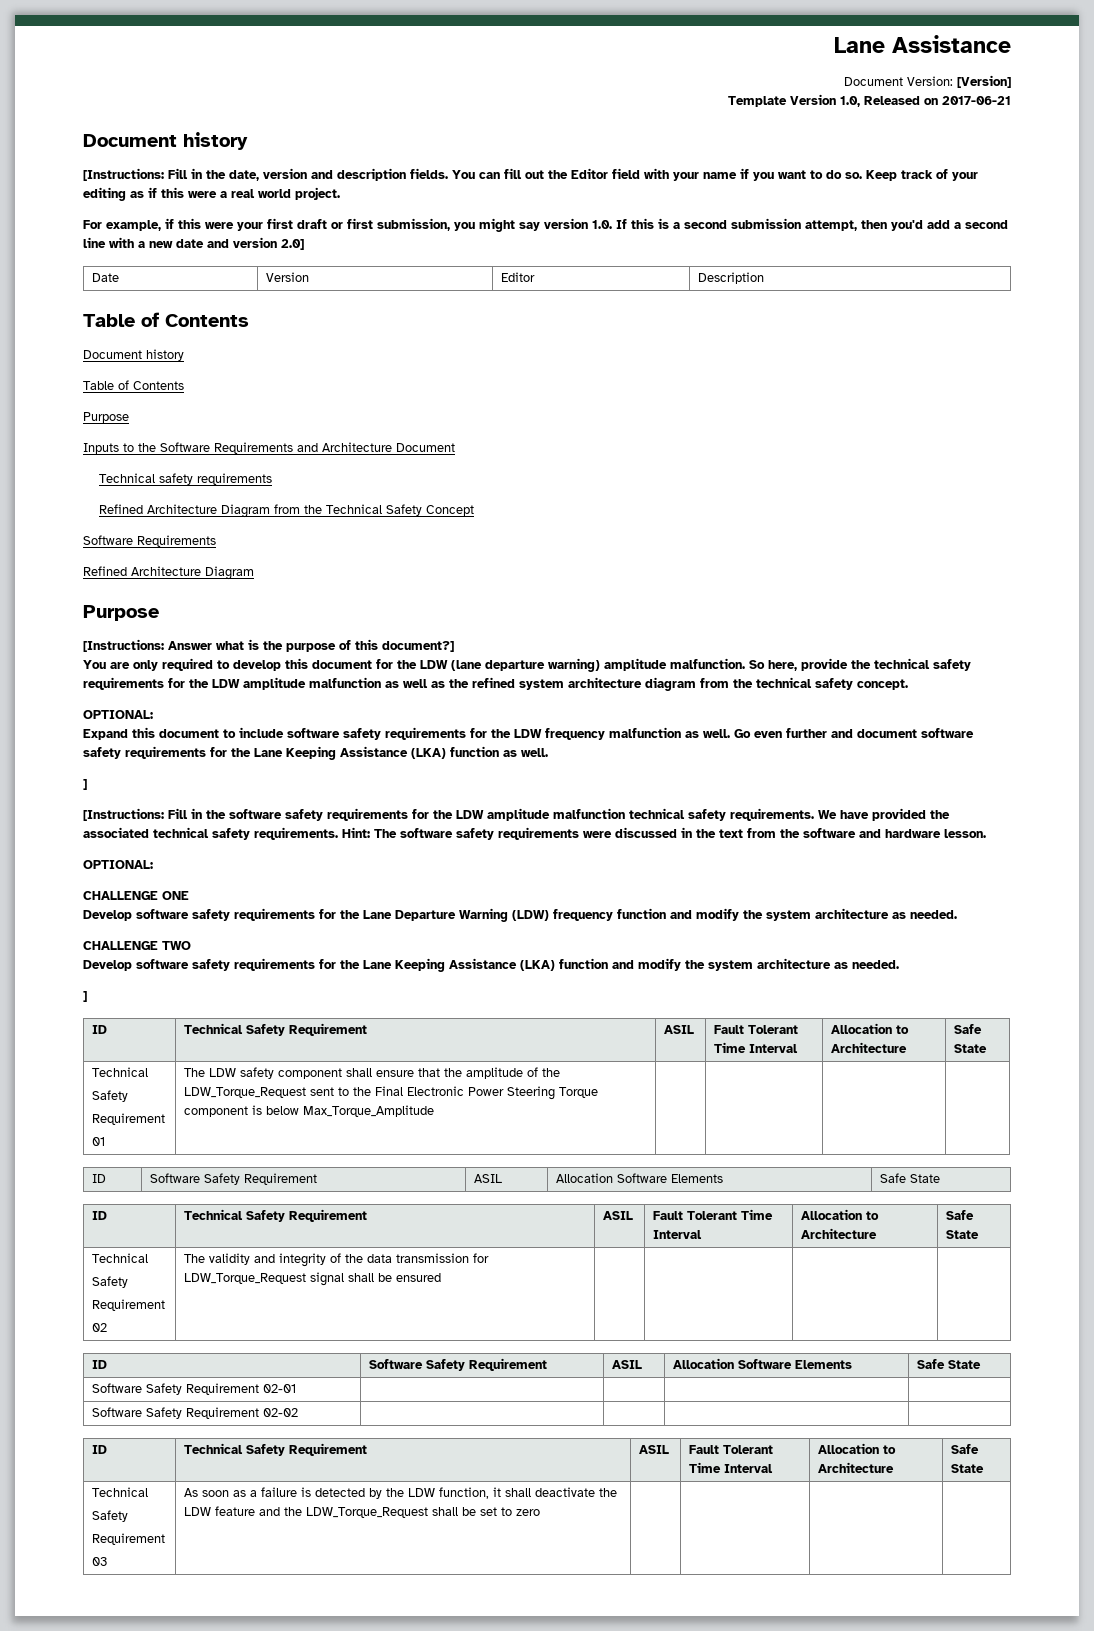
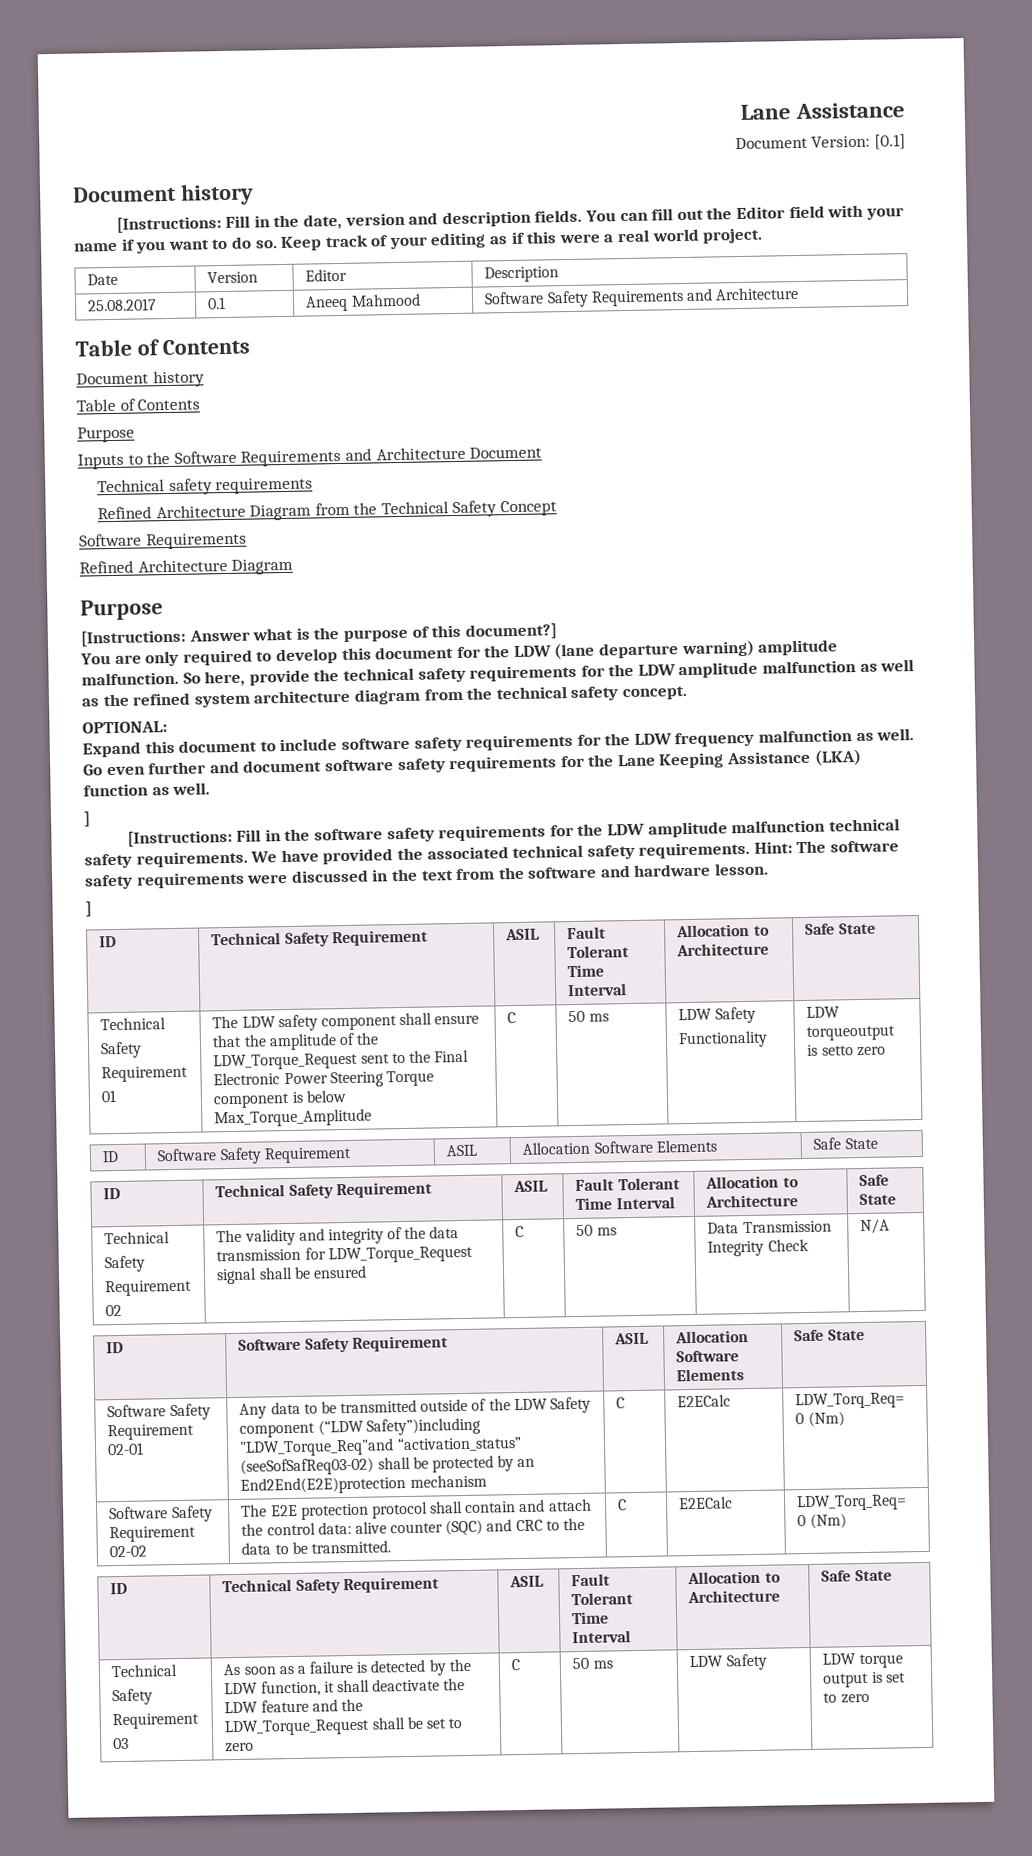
[957,75,1011,88] [728,94,1011,107] [Version] // Template Version 1.0, Released on 2017-06-21 -> [874,134,906,150] [0.1]
[83,218,1008,232] [83,237,304,250] [92,273,120,282] [266,272,310,282] [501,272,536,282] [698,272,765,284] // For example, if this were your first draft or first submission, you might say version 1.0. If this is a second submission attempt, then you'd add a second line with a new date and version 2.0] // Date | Version | Editor | Description -> [87,273,119,286] [207,271,259,284] [305,268,348,282] [484,266,560,283] [87,298,158,312] [207,296,227,310] [305,293,421,312] [484,286,800,308] // Date | Version | Editor | Description // 25.08.2017 | 0.1 | Aneeq Mahmood | Software Safety Requirements and Architecture
[83,860,153,869] [83,891,189,900] [83,908,957,922] [83,941,191,950] [83,958,899,972] // OPTIONAL: // CHALLENGE ONE // Develop software safety requirements for the Lane Departure Warning (LDW) frequency function and modify the system architecture as needed. // CHALLENGE TWO // Develop software safety requirements for the Lane Keeping Assistance (LKA) function and modify the system architecture as needed. -> (770, 869) none
(435, 1111) | | | -> [507,1012,517,1024] [568,1010,609,1023] [678,1006,756,1024] [678,1030,769,1049] [806,1006,841,1018] [806,1025,897,1041] [807,1044,886,1057] C | 50 ms | LDW Safety // Functionality | LDW torqueoutput is setto zero
(442, 1277) | | | -> [515,1225,525,1238] [576,1224,617,1236] [707,1220,832,1234] [707,1238,809,1257] [860,1218,891,1235] C | 50 ms | Data Transmission Integrity Check | N/A
[92,1407,299,1419] | | | // Software Safety Requirement 02-02 | | | | -> [239,1396,592,1419] [239,1417,481,1438] [239,1435,522,1457] [240,1455,536,1476] [240,1474,487,1495] [616,1397,626,1409] [677,1394,732,1408] [795,1392,906,1410] [795,1411,845,1427] [109,1505,213,1523] [109,1525,197,1543] [109,1545,148,1558] [241,1498,592,1520] [241,1517,586,1536] [241,1540,391,1555] [617,1499,628,1511] [678,1496,734,1510] [796,1494,908,1512] [797,1513,847,1529] Any data to be transmitted outside of the LDW Safety component (“LDW Safety”)including "LDW_Torque_Req"and “activation_status” (seeSofSafReq03-02) shall be protected by an End2End(E2E)protection mechanism | C | E2ECalc | LDW_Torq_Req= 0 (Nm) // Software Safety Requirement 02-02 | The E2E protection protocol shall contain and attach the control data: alive counter (SQC) and CRC to the data to be transmitted. | C | E2ECalc | LDW_Torq_Req= 0 (Nm)
(541, 1512) | | | -> [511,1659,521,1671] [572,1657,613,1670] [689,1653,767,1671] [822,1653,903,1669] [823,1671,906,1688] [823,1692,870,1704] C | 50 ms | LDW Safety | LDW torque output is set to zero

